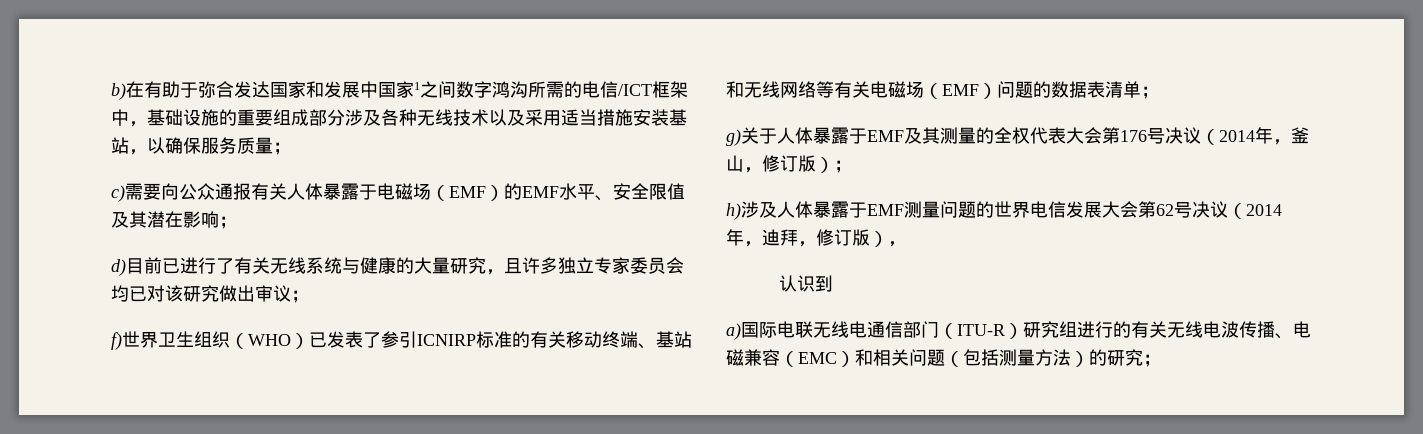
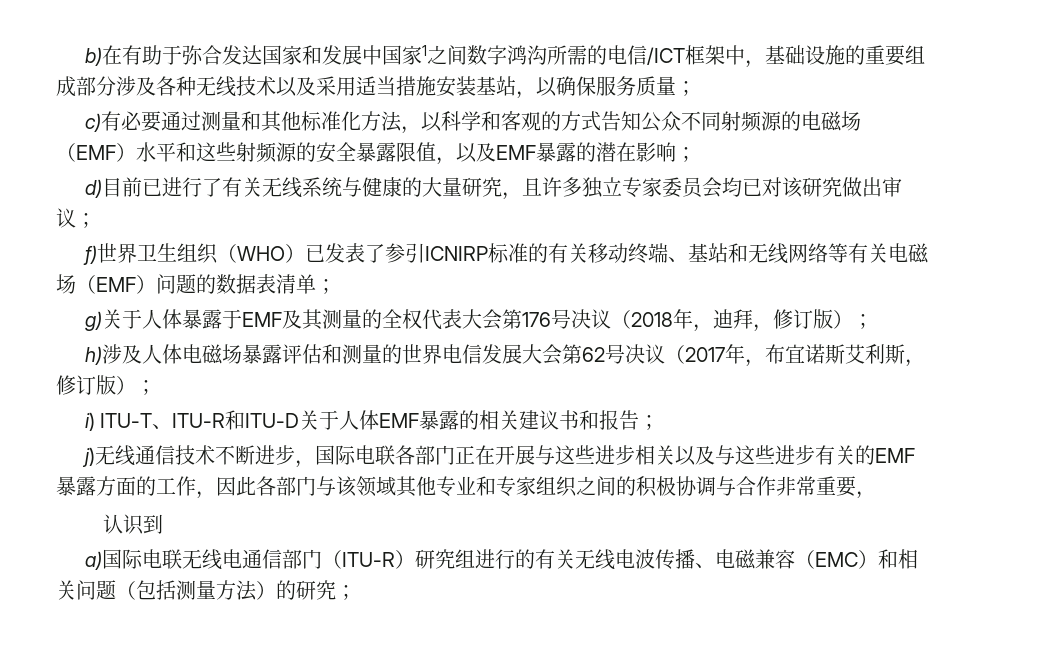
[125,183,685,201] [111,211,147,228] 需要向公众通报有关人体暴露于电磁场（EMF）的EMF水平、安全限值及其 -> [100,111,861,134] [56,142,596,165] 有必要通过测量和其他标准化方法，以科学和客观的方式告知公众不同射频源的电磁场（EMF）水平和这些射频源的安全暴露限值，以及EMF暴露的
[1219,127,1309,145] [726,155,744,172] 2014年，釜山 -> [630,309,753,332] 2018年，迪拜
[813,201,976,218] 暴露于EMF测量问题 -> [181,344,382,365] 电磁场暴露评估和测量
[1246,204,1282,216] [726,229,888,247] 2014年，迪拜，修订版） -> [684,344,925,367] [56,375,156,395] [84,410,660,431] [81,445,915,468] [56,476,856,499] 2017年，布宜诺斯艾利斯，修订版）； // i) ITU-T、ITU-R和ITU-D关于人体EMF暴露的相关建议书和报告； // j)无线通信技术不断进步，国际电联各部门正在开展与这些进步相关以及与这些进步有关的EMF暴露方面的工作，因此各部门与该领域其他专业和专家组织之间的积极协调与合作非常重要

